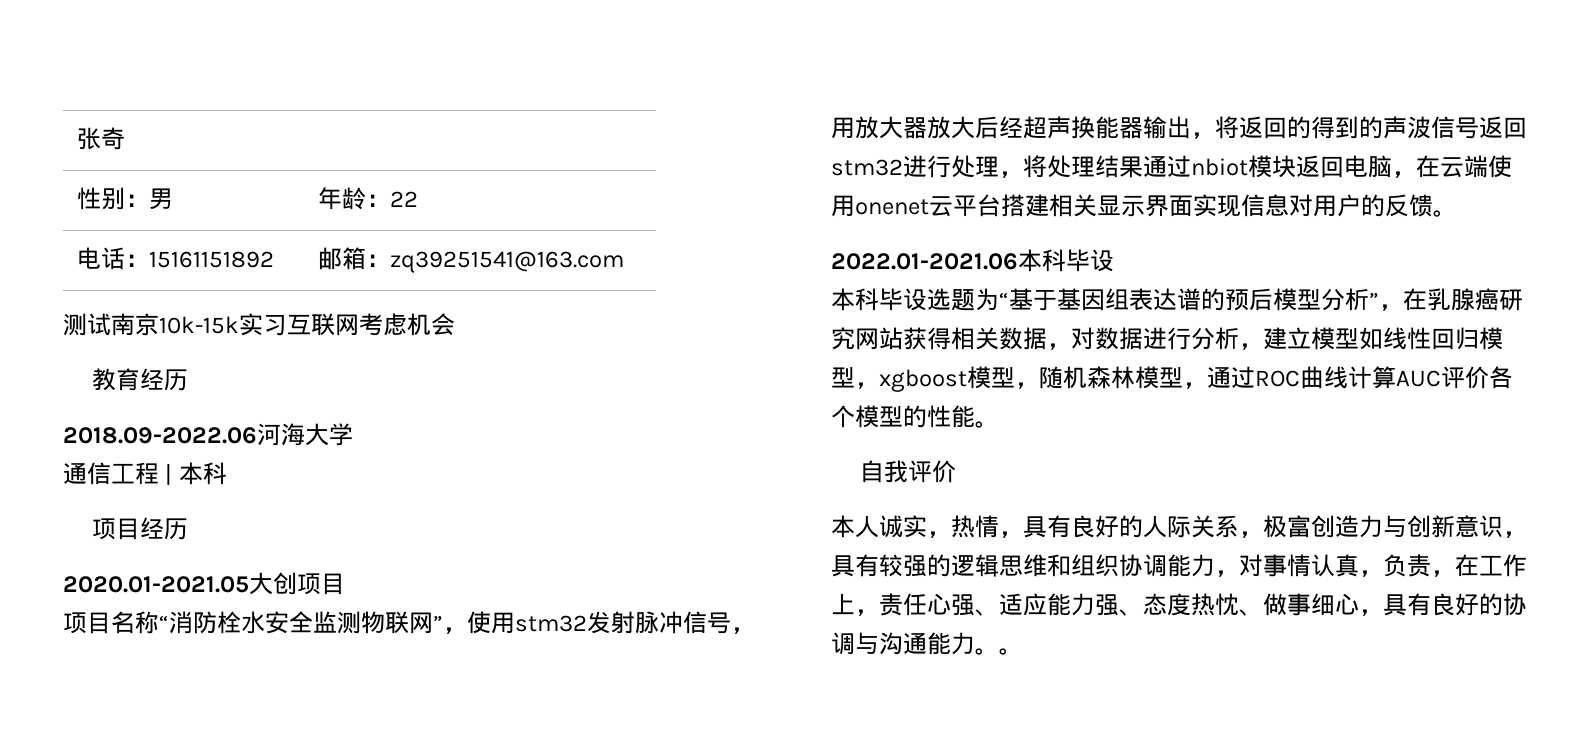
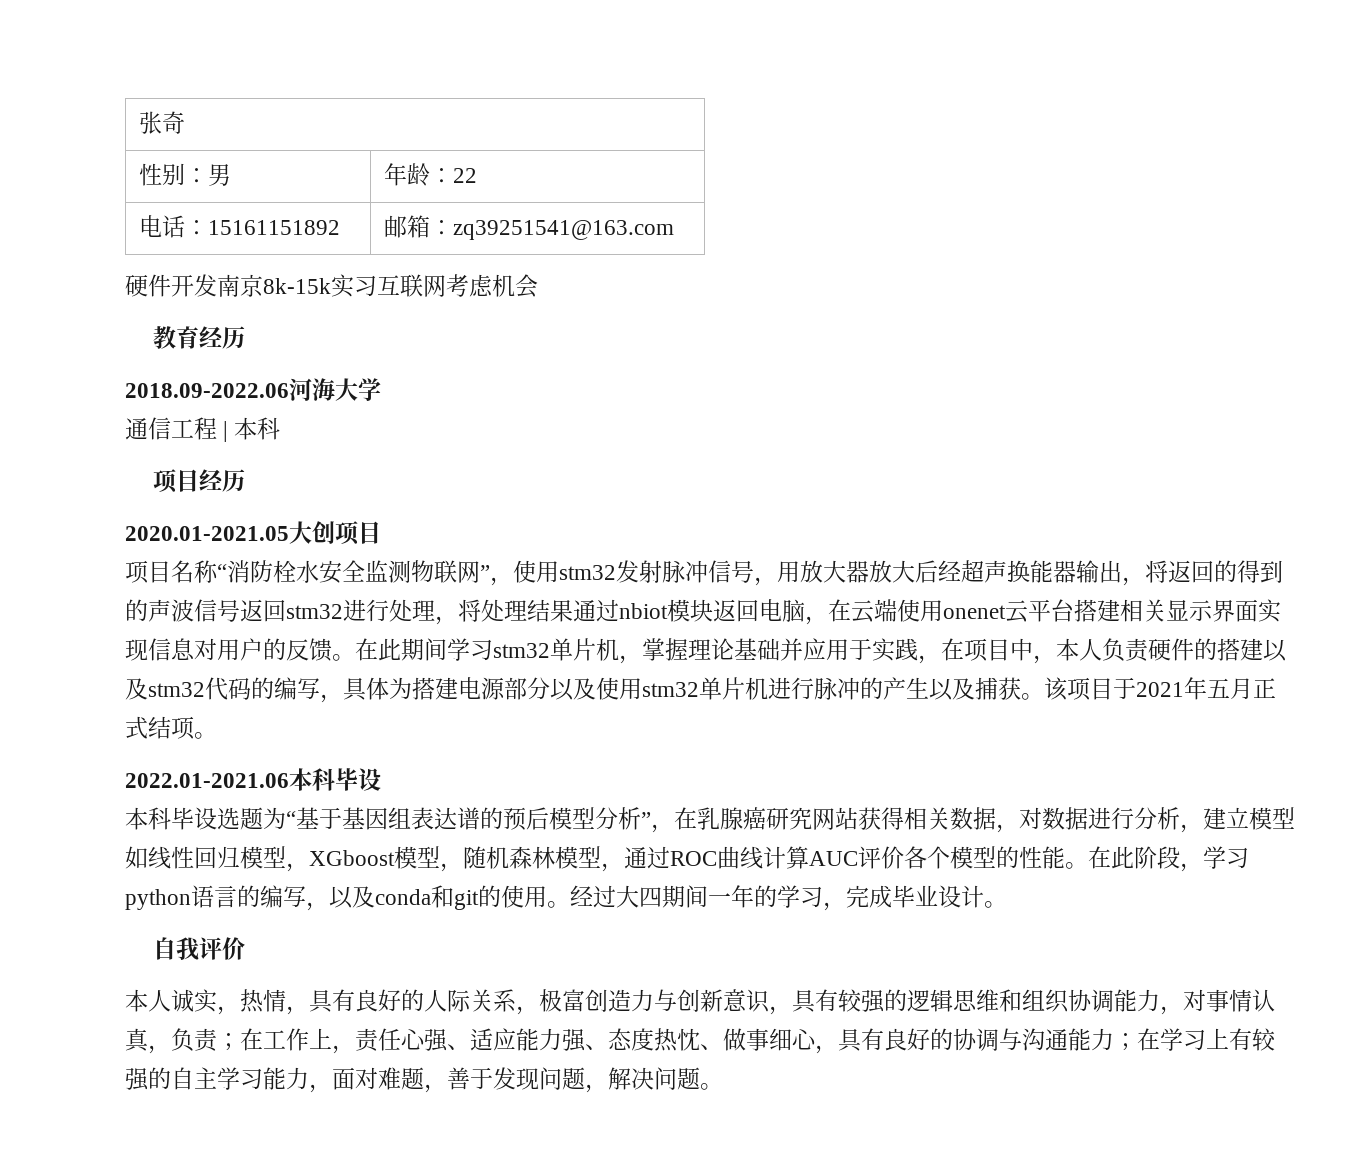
[63,313,239,336] 测试南京10k-15k -> [125,274,331,297] 硬件开发南京8k-15k
(1457, 213) none -> [355,638,1287,664] [125,677,1276,703] [125,716,217,740] 在此期间学习stm32单片机，掌握理论基础并应用于实践，在项目中，本人负责硬件的搭建以及stm32代码的编写，具体为搭建电源部分以及使用stm32单片机进行脉冲的产生以及捕获。该项目于2021年五月正式结项。
[879,369,967,392] xgboost -> [309,850,395,866] XGboost
(999, 424) none -> [1088,846,1249,872] [125,885,1007,911] 在此阶段，学习python语言的编写，以及conda和git的使用。经过大四期间一年的学习，完成毕业设计。
[1431,570,1455,577] ， -> [217,1033,240,1051] ；
[975,648,999,655] 。 -> [1114,1028,1276,1051] [125,1067,700,1093] ；在学习上有较强的自主学习能力，面对难题，善于发现问题，解决问题

